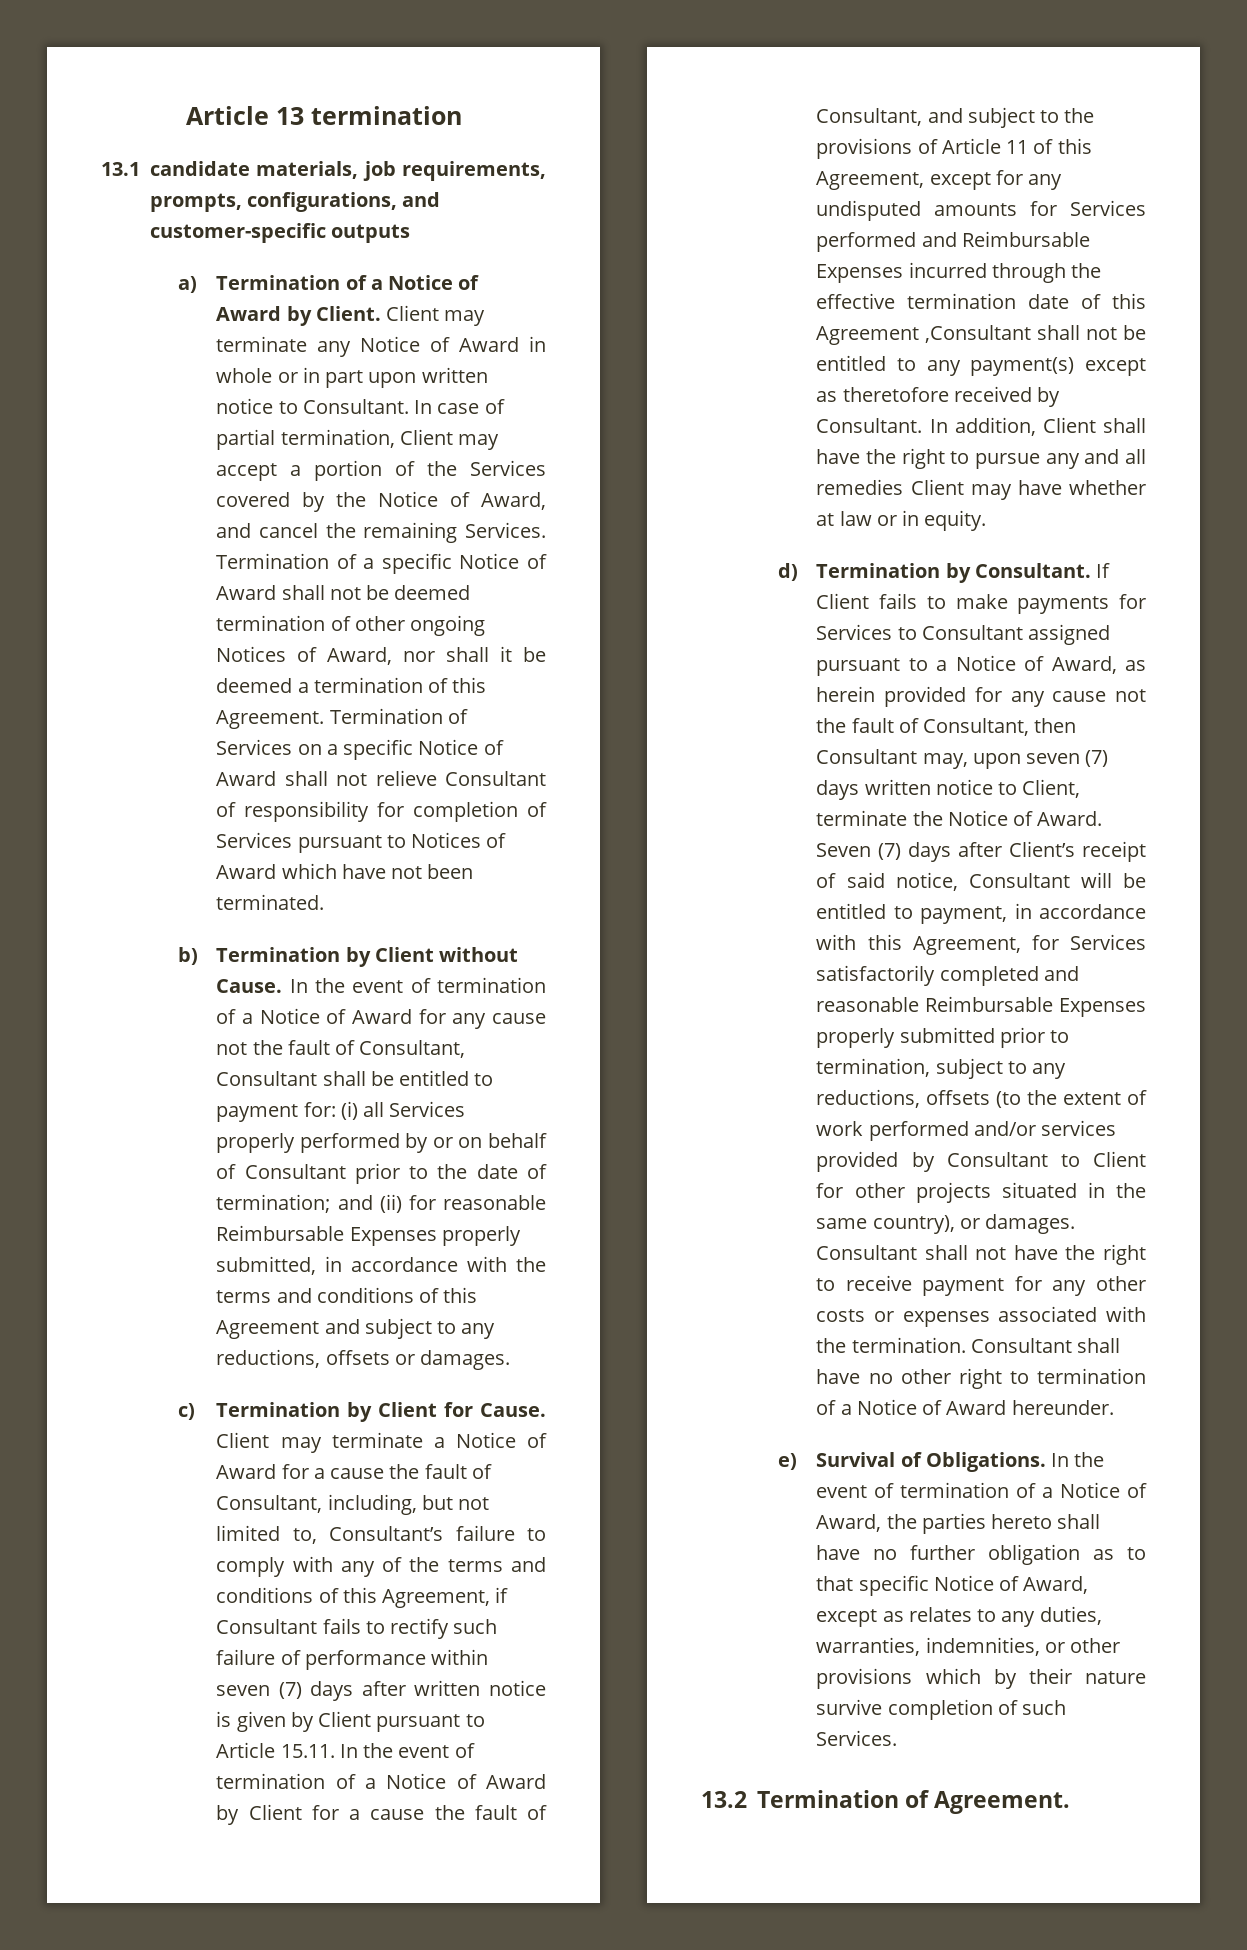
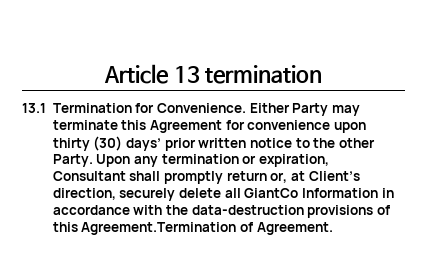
[149,161,546,181] [149,192,441,212] [149,223,411,243] [177,275,480,293] [216,305,486,326] [216,336,546,357] [216,367,488,388] [216,398,505,414] [216,429,500,450] [216,460,546,481] [216,491,546,512] [216,522,546,543] [216,553,547,574] [216,585,471,600] [216,615,486,636] [216,646,546,665] [216,677,487,693] [216,708,468,729] [216,739,504,760] [216,770,546,786] [216,801,547,822] [216,832,507,853] [216,863,474,879] [216,894,325,910] [177,947,519,967] [216,977,546,993] [216,1008,546,1029] [216,1040,466,1058] [216,1070,494,1086] [216,1101,466,1122] [216,1133,548,1153] [216,1163,547,1184] [216,1194,546,1213] [216,1225,521,1246] [216,1256,546,1275] [216,1287,478,1303] [216,1318,496,1339] [216,1349,511,1370] [177,1402,546,1422] [216,1432,547,1453] [216,1464,493,1479] [216,1494,490,1515] [216,1525,546,1544] [216,1556,546,1577] [216,1587,509,1608] [216,1618,498,1639] [216,1649,489,1670] [216,1680,546,1701] [216,1711,485,1732] [216,1742,475,1758] [216,1773,546,1789] [216,1804,548,1825] [816,107,1095,128] [816,138,1092,159] [816,170,1063,190] [816,200,1146,221] [816,231,1090,252] [816,262,1102,283] [816,293,1146,309] [816,325,1146,345] [816,355,1146,376] [816,386,1061,407] [816,417,1146,436] [816,448,1146,469] [816,479,1146,500] [816,510,987,531] [777,563,1111,583] [816,593,1146,614] [816,624,1111,645] [816,655,1146,676] [816,686,1146,707] [816,718,1077,736] [816,749,1109,769] [816,779,1081,800] [816,810,1103,826] [816,841,1146,862] [816,872,1146,891] [816,903,1146,924] [816,934,1146,955] [816,965,1079,986] [816,996,1146,1017] [816,1027,1070,1048] [816,1058,1067,1079] [816,1089,1147,1108] [816,1120,1117,1141] [816,1151,1146,1172] [816,1182,1146,1203] [816,1214,1076,1234] [816,1244,1146,1265] [816,1275,1146,1296] [816,1306,1146,1327] [816,1337,1121,1353] [816,1368,1146,1389] [816,1399,1114,1415] [777,1452,1105,1472] [816,1482,1147,1498] [816,1513,1101,1534] [816,1544,1146,1565] [816,1575,1089,1596] [816,1606,1102,1627] [816,1637,1121,1656] [816,1668,1146,1689] [816,1699,1067,1720] [816,1730,898,1746] [701,1790,899,1808] candidate materials, job requirements, prompts, configurations, and customer-specific outputs // a) Termination of a Notice of Award by Client. Client may terminate any Notice of Award in whole or in part upon written notice to Consultant. In case of partial termination, Client may accept a portion of the Services covered by the Notice of Award, and cancel the remaining Services. Termination of a specific Notice of Award shall not be deemed termination of other ongoing Notices of Award, nor shall it be deemed a termination of this Agreement. Termination of Services on a specific Notice of Award shall not relieve Consultant of responsibility for completion of Services pursuant to Notices of Award which have not been terminated. // b) Termination by Client without Cause. In the event of termination of a Notice of Award for any cause not the fault of Consultant, Consultant shall be entitled to payment for: (i) all Services properly performed by or on behalf of Consultant prior to the date of termination; and (ii) for reasonable Reimbursable Expenses properly submitted, in accordance with the terms and conditions of this Agreement and subject to any reductions, offsets or damages. // c) Termination by Client for Cause. Client may terminate a Notice of Award for a cause the fault of Consultant, including, but not limited to, Consultant’s failure to comply with any of the terms and conditions of this Agreement, if Consultant fails to rectify such failure of performance within seven (7) days after written notice is given by Client pursuant to Article 15.11. In the event of termination of a Notice of Award by Client for a cause the fault of Consultant, and subject to the provisions of Article 11 of this Agreement, except for any undisputed amounts for Services performed and Reimbursable Expenses incurred through the effective termination date of this Agreement ,Consultant shall not be entitled to any payment(s) except as theretofore received by Consultant. In addition, Client shall have the right to pursue any and all remedies Client may have whether at law or in equity. // d) Termination by Consultant. If Client fails to make payments for Services to Consultant assigned pursuant to a Notice of Award, as herein provided for any cause not the fault of Consultant, then Consultant may, upon seven (7) days written notice to Client, terminate the Notice of Award. Seven (7) days after Client’s receipt of said notice, Consultant will be entitled to payment, in accordance with this Agreement, for Services satisfactorily completed and reasonable Reimbursable Expenses properly submitted prior to termination, subject to any reductions, offsets (to the extent of work performed and/or services provided by Consultant to Client for other projects situated in the same country), or damages. Consultant shall not have the right to receive payment for any other costs or expenses associated with the termination. Consultant shall have no other right to termination of a Notice of Award hereunder. // e) Survival of Obligations. In the event of termination of a Notice of Award, the parties hereto shall have no further obligation as to that specific Notice of Award, except as relates to any duties, warranties, indemnities, or other provisions which by their nature survive completion of such Services. // 13.2 Termination -> [52,103,360,116] [52,120,366,133] [52,136,375,151] [52,154,329,167] [52,171,360,184] [52,188,394,201] [52,205,390,218] [52,222,237,235] Termination for Convenience. Either Party may terminate this Agreement for convenience upon thirty (30) days’ prior written notice to the other Party. Upon any termination or expiration, Consultant shall promptly return or, at Client’s direction, securely delete all GiantCo Information in accordance with the data-destruction provisions of this Agreement.Termination

